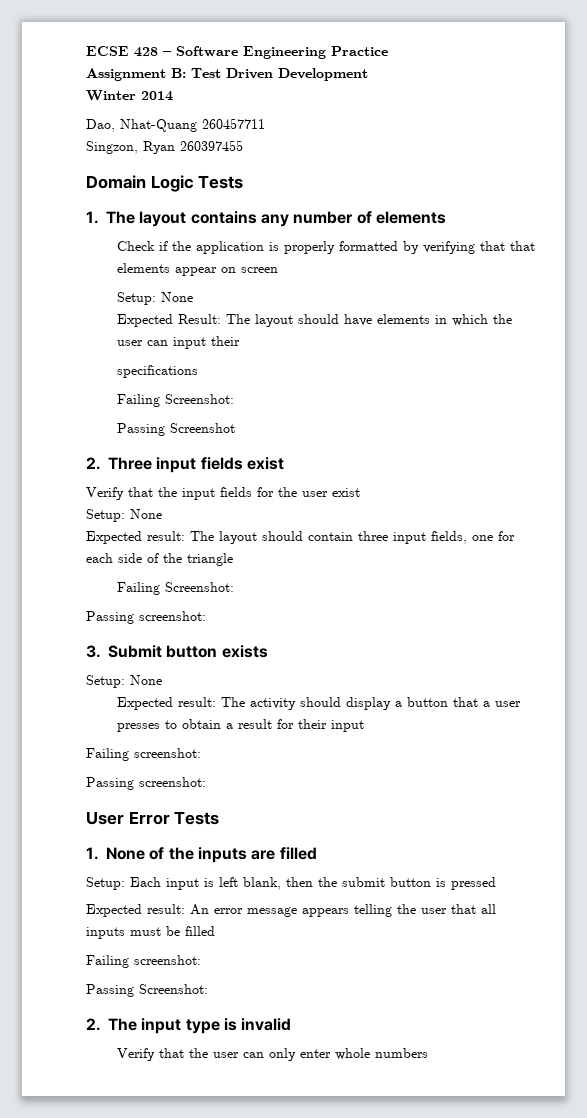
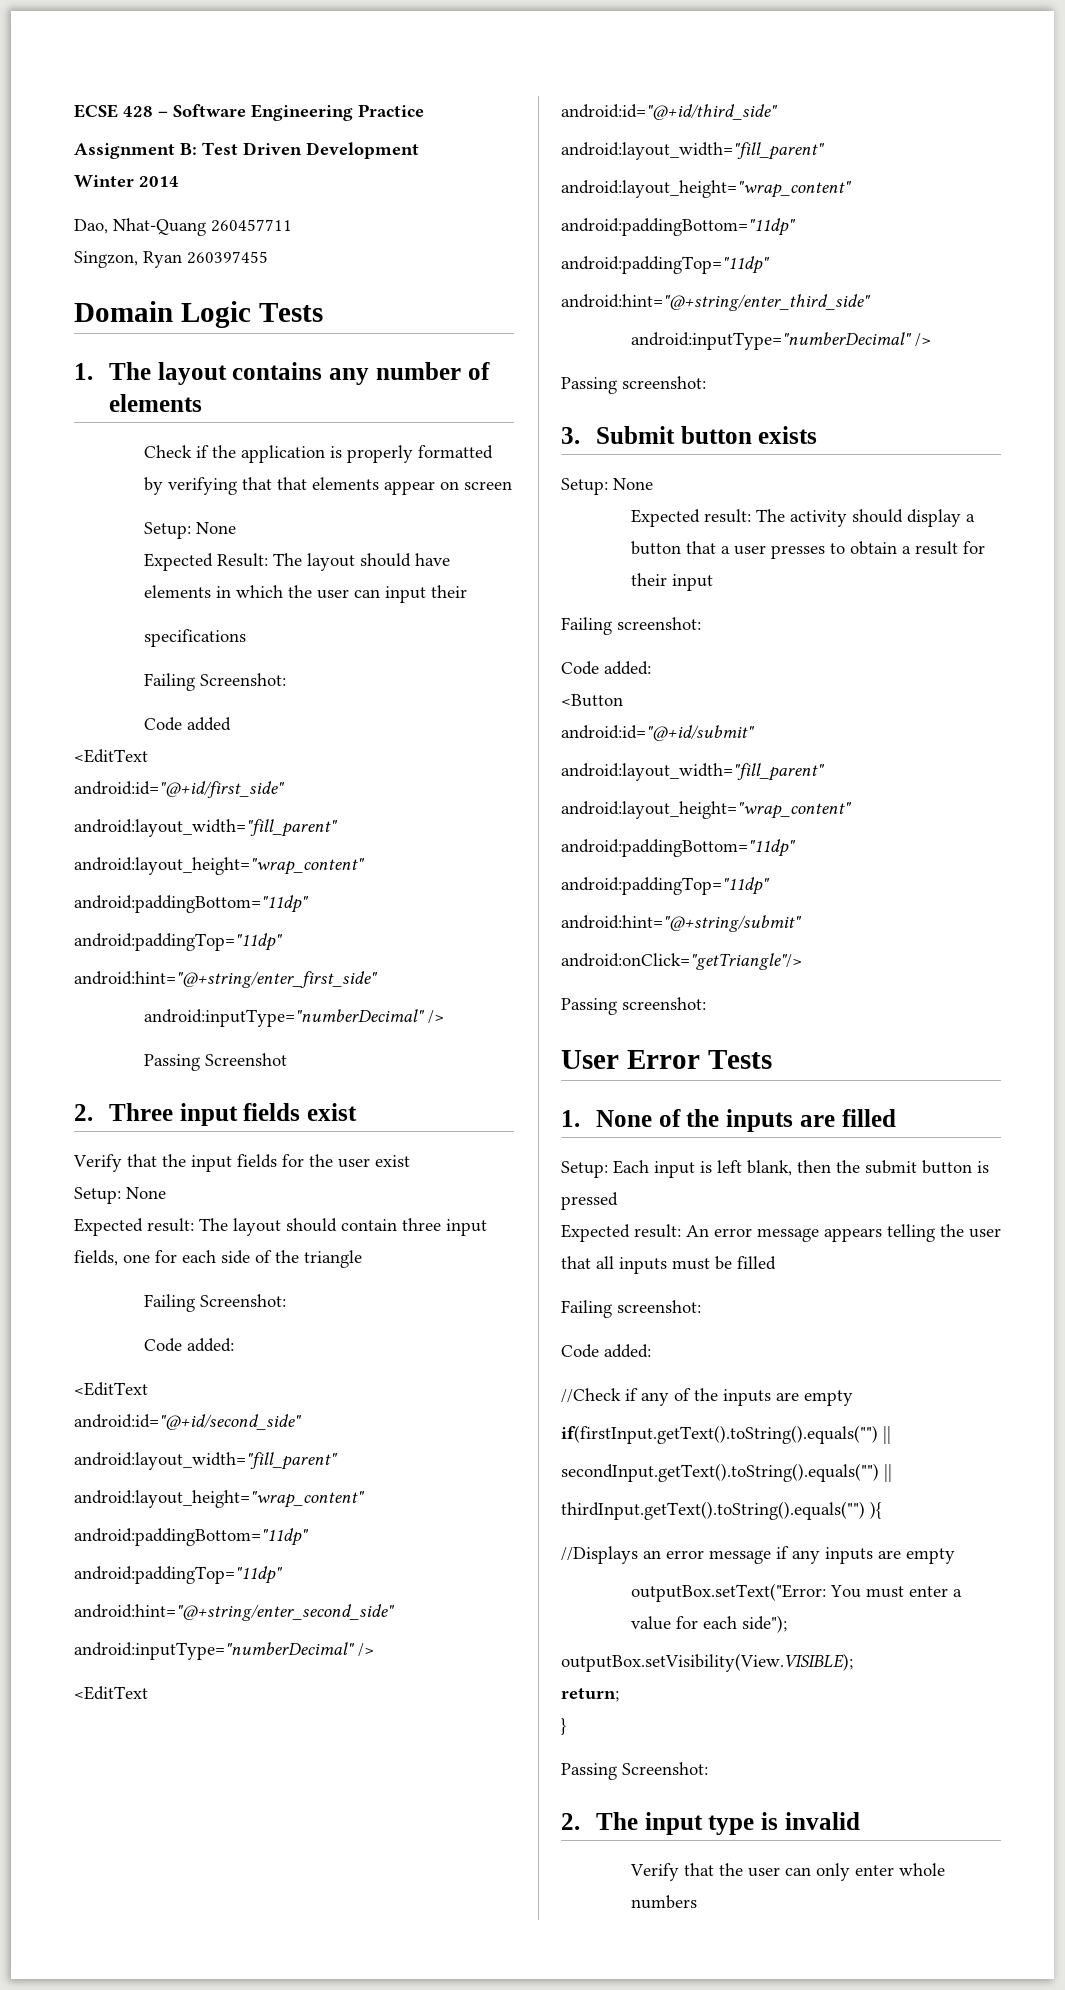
(234, 399) none -> [143,717,231,731] [74,749,148,763] [74,781,285,798] [74,819,338,837] [74,857,365,875] [74,895,309,913] [74,933,283,951] [74,971,378,988] [143,1009,444,1027] // Code added // <EditText // android:id="@+id/first_side" // android:layout_width="fill_parent" // android:layout_height="wrap_content" // android:paddingBottom="11dp" // android:paddingTop="11dp" // android:hint="@+string/enter_first_side" // android:inputType="numberDecimal" />
(234, 587) none -> [143,1338,234,1352] [74,1382,148,1396] [74,1414,302,1430] [74,1452,338,1470] [74,1490,365,1508] [74,1528,309,1546] [74,1566,283,1584] [74,1604,395,1621] [74,1642,374,1660] [74,1686,148,1700] [561,104,778,120] [561,142,825,160] [561,180,852,198] [561,218,796,236] [561,256,770,274] [561,294,871,311] [630,332,931,350] // Code added: // <EditText // android:id="@+id/second_side" // android:layout_width="fill_parent" // android:layout_height="wrap_content" // android:paddingBottom="11dp" // android:paddingTop="11dp" // android:hint="@+string/enter_second_side" // android:inputType="numberDecimal" /> // <EditText // android:id="@+id/third_side" // android:layout_width="fill_parent" // android:layout_height="wrap_content" // android:paddingBottom="11dp" // android:paddingTop="11dp" // android:hint="@+string/enter_third_side" // android:inputType="numberDecimal" />
(201, 753) none -> [561,661,651,675] [561,694,623,707] [561,725,755,741] [561,763,825,781] [561,801,852,819] [561,839,796,857] [561,877,770,895] [561,915,802,932] [561,953,802,970] // Code added: // <Button // android:id="@+id/submit" // android:layout_width="fill_parent" // android:layout_height="wrap_content" // android:paddingBottom="11dp" // android:paddingTop="11dp" // android:hint="@+string/submit" // android:onClick="getTriangle"/>
(201, 960) none -> [561,1344,651,1358] [561,1388,853,1406] [561,1425,891,1444] [561,1463,892,1482] [561,1501,881,1520] [561,1546,955,1564] [630,1583,962,1602] [630,1615,787,1633] [561,1653,853,1672] [561,1688,619,1702] [561,1718,566,1735] // Code added: // //Check if any of the inputs are empty // if(firstInput.getText().toString().equals("") || // secondInput.getText().toString().equals("") || // thirdInput.getText().toString().equals("") ){ // //Displays an error message if any inputs are empty // outputBox.setText("Error: You must enter a value for each side"); // outputBox.setVisibility(View.VISIBLE); // return; // }

